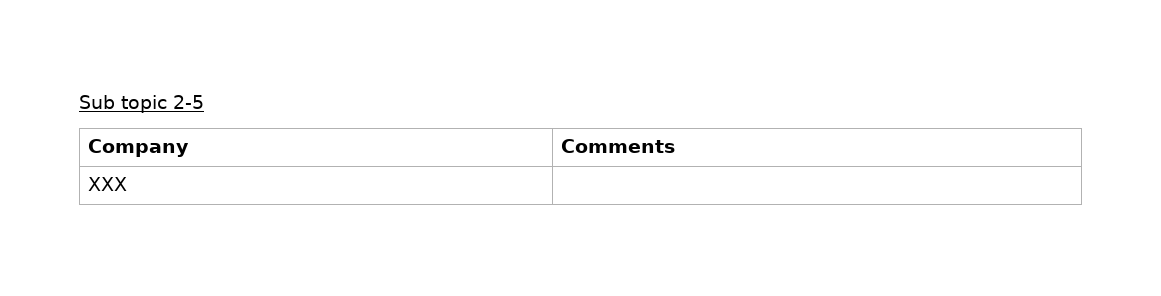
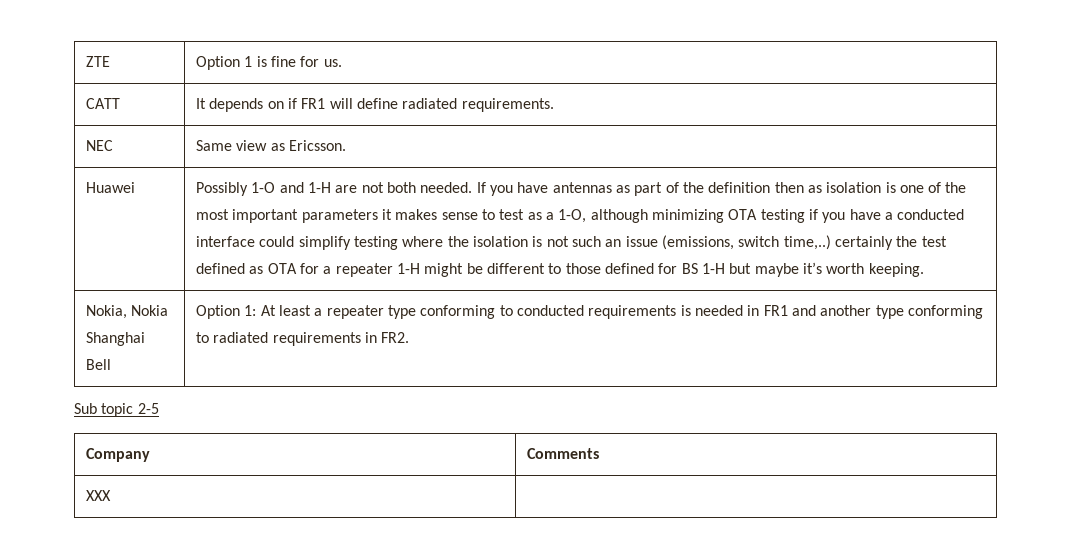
(79, 102) none -> [86,56,111,67] [196,56,342,70] [86,98,121,109] [196,98,554,112] [86,140,114,151] [196,140,347,151] [86,182,136,193] [196,182,967,196] [196,209,965,223] [196,235,947,250] [196,262,924,277] [86,305,169,319] [86,332,146,346] [86,359,112,370] [196,305,983,319] [196,332,410,346] ZTE | Option 1 is fine for us. // CATT | It depends on if FR1 will define radiated requirements. // NEC | Same view as Ericsson. // Huawei | Possibly 1-O and 1-H are not both needed. If you have antennas as part of the definition then as isolation is one of the most important parameters it makes sense to test as a 1-O, although minimizing OTA testing if you have a conducted interface could simplify testing where the isolation is not such an issue (emissions, switch time,..) certainly the test defined as OTA for a repeater 1-H might be different to those defined for BS 1-H but maybe it’s worth keeping. // Nokia, Nokia Shanghai Bell | Option 1: At least a repeater type conforming to conducted requirements is needed in FR1 and another type conforming to radiated requirements in FR2. //

